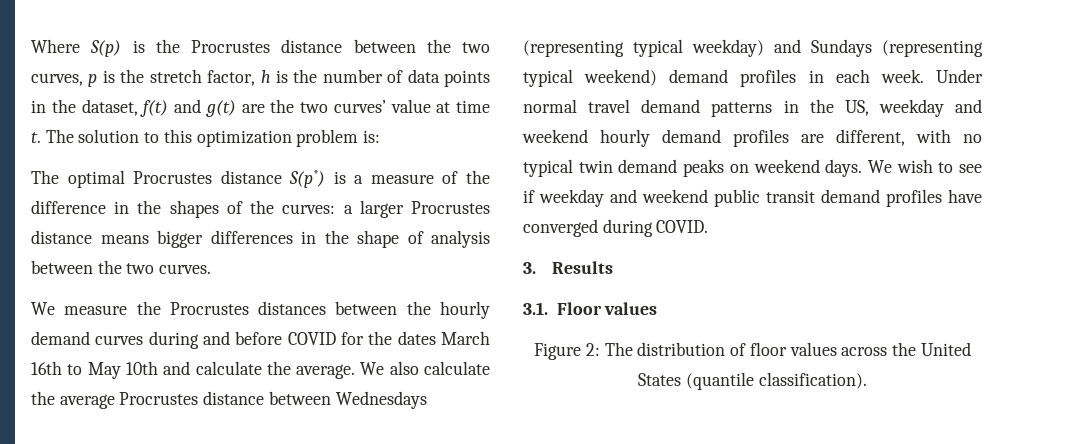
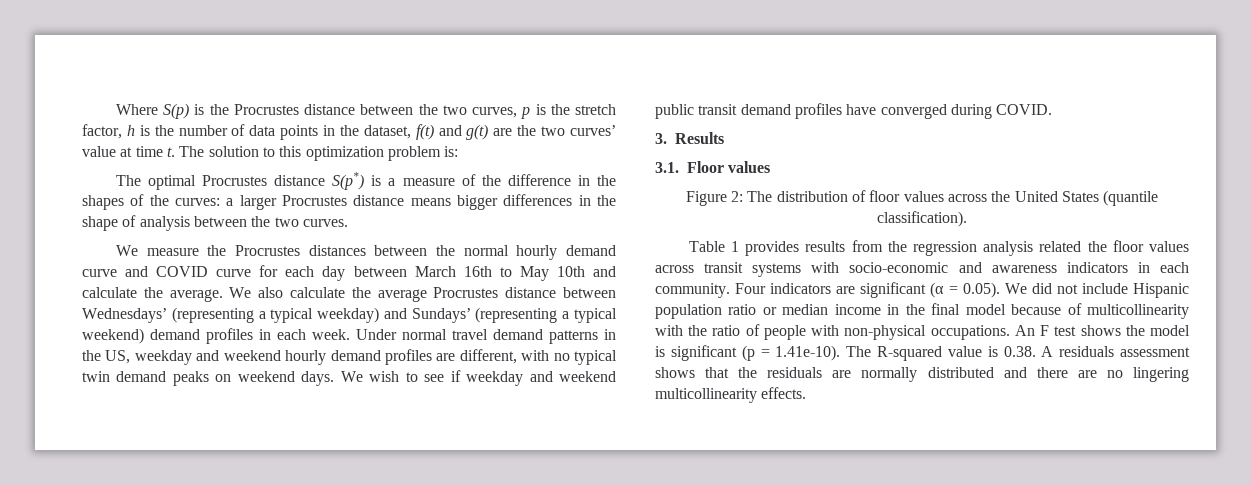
[439,301,490,319] [31,331,436,349] hourly demand curves during and before COVID for the dates -> [463,245,617,260] [82,265,407,281] normal hourly demand curve and COVID curve for each day between
[335,391,427,409] [523,39,983,57] Wednesdays (representing typical weekday) and Sundays (representing -> [82,307,570,323] Wednesdays’ (representing a typical weekday) and Sundays’ (representing a
(867, 380) none -> [688,240,1189,256] [655,262,1189,277] [655,282,1189,298] [655,303,1189,319] [655,324,1190,340] [655,345,1190,361] [655,367,1190,382] [655,387,807,403] // Table 1 provides results from the regression analysis related the floor values across transit systems with socio-economic and awareness indicators in each community. Four indicators are significant (α = 0.05). We did not include Hispanic population ratio or median income in the final model because of multicollinearity with the ratio of people with non-physical occupations. An F test shows the model is significant (p = 1.41e-10). The R-squared value is 0.38. A residuals assessment shows that the residuals are normally distributed and there are no lingering multicollinearity effects.

